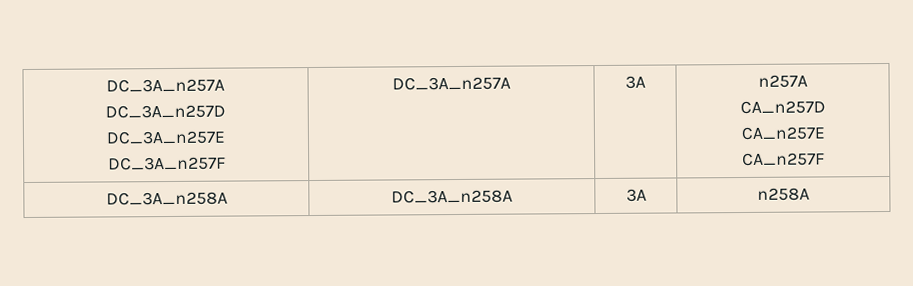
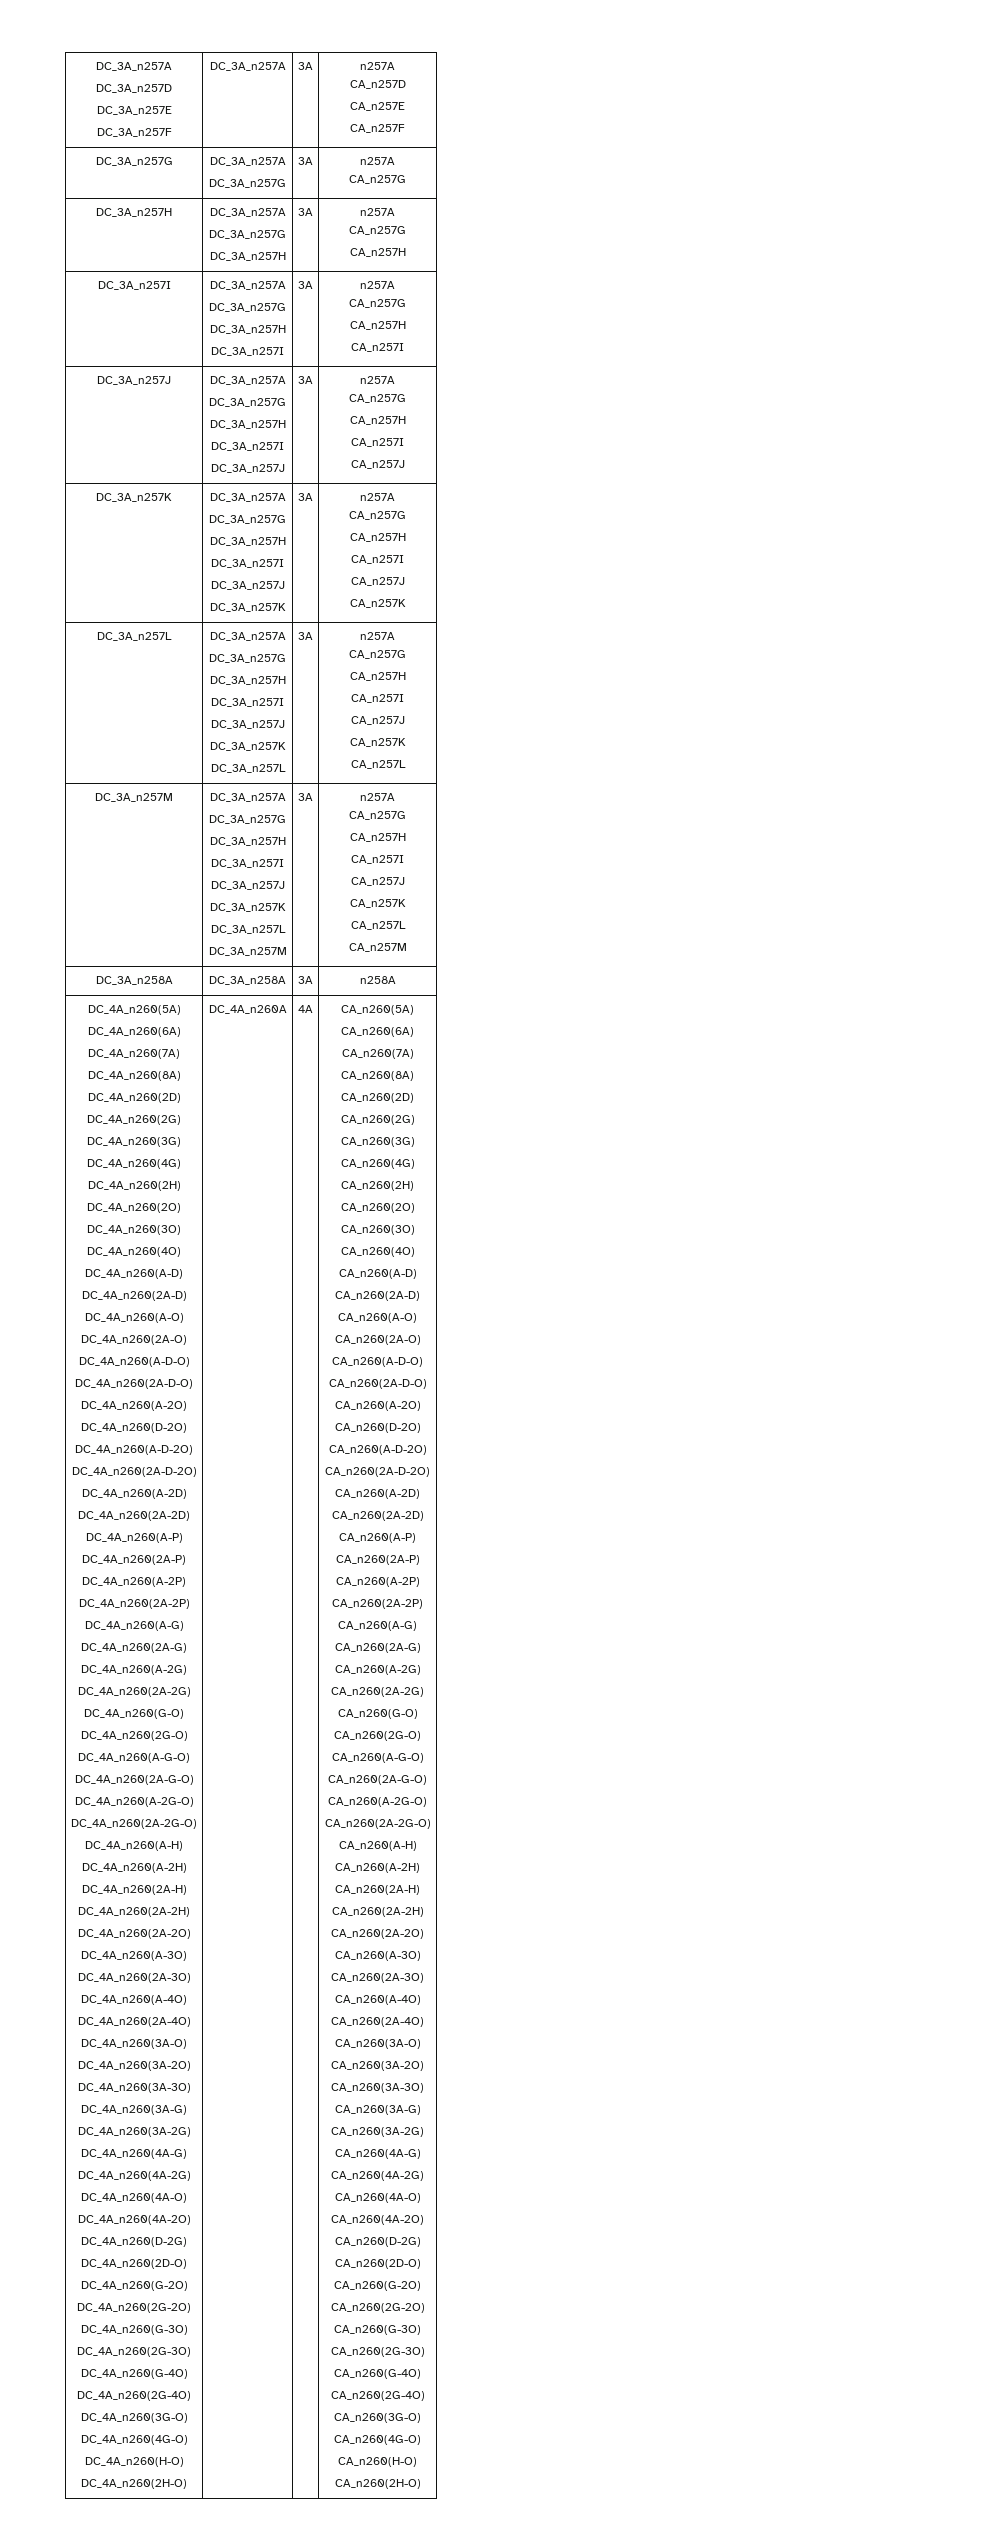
[105,191,228,206] [391,189,513,204] [625,188,647,202] [757,187,810,201] DC_3A_n258A | DC_3A_n258A | 3A | n258A -> [95,157,173,166] [209,157,286,166] [209,179,286,188] [298,157,313,165] [360,157,395,165] [349,175,406,184] [96,208,172,217] [209,208,286,217] [209,230,286,239] [209,252,286,261] [298,208,313,216] [360,208,395,216] [349,226,406,235] [349,248,406,257] [97,281,171,290] [209,281,286,290] [209,303,286,312] [209,325,286,334] [211,347,284,356] [298,281,313,289] [360,281,395,289] [349,299,406,308] [349,321,406,330] [351,343,404,352] [97,376,171,385] [209,376,286,385] [209,398,286,407] [209,420,286,429] [211,442,284,451] [210,464,285,473] [298,376,313,384] [360,376,395,384] [349,394,406,403] [349,416,406,425] [351,438,404,447] [350,460,405,469] [96,493,172,502] [209,493,286,502] [209,515,286,524] [209,537,286,546] [211,559,284,568] [210,581,285,590] [209,603,286,612] [298,493,313,501] [360,493,395,501] [349,511,406,520] [349,533,406,542] [351,555,404,564] [350,577,405,586] [349,599,406,608] [97,632,172,641] [209,632,286,641] [209,654,286,663] [209,676,286,685] [211,698,284,707] [210,720,285,729] [209,742,286,751] [210,764,286,773] [298,632,313,640] [360,632,395,640] [349,650,406,659] [349,672,406,681] [351,694,404,703] [350,716,405,725] [349,738,406,747] [350,760,406,769] [95,793,173,802] [209,793,286,802] [209,815,286,824] [209,837,286,846] [211,859,284,868] [210,881,285,890] [209,903,286,912] [210,925,286,934] [208,947,287,956] [298,793,313,801] [360,793,395,801] [349,811,406,820] [349,833,406,842] [351,855,404,864] [350,877,405,886] [349,899,406,908] [350,921,406,930] [348,943,407,952] [95,976,173,985] [209,976,286,985] [298,976,313,984] [359,976,396,984] [87,1005,181,1015] [87,1027,181,1037] [88,1049,180,1059] [87,1071,181,1081] [87,1093,181,1103] [87,1115,181,1125] [87,1137,181,1147] [87,1159,181,1169] [87,1181,181,1191] [87,1203,181,1213] [87,1225,181,1235] [87,1247,181,1257] [85,1269,183,1279] [81,1291,187,1301] [84,1313,184,1323] [81,1335,187,1345] [78,1357,190,1367] [75,1379,193,1389] [81,1401,187,1411] [81,1423,187,1433] [75,1445,193,1455] [71,1467,197,1477] [81,1489,187,1499] [78,1511,190,1521] [85,1533,183,1543] [82,1555,186,1565] [82,1577,186,1587] [78,1599,190,1609] [84,1621,184,1631] [81,1643,187,1653] [81,1665,187,1675] [77,1687,191,1697] [84,1709,184,1719] [80,1731,188,1741] [78,1753,190,1763] [74,1775,194,1785] [74,1797,194,1807] [71,1819,197,1829] [85,1841,183,1851] [81,1863,187,1873] [81,1885,187,1895] [78,1907,190,1917] [77,1929,191,1939] [81,1951,187,1961] [77,1973,191,1983] [81,1995,187,2005] [77,2017,191,2027] [81,2039,187,2049] [77,2061,191,2071] [77,2083,191,2093] [81,2105,187,2115] [77,2127,191,2137] [81,2149,187,2159] [77,2171,191,2181] [81,2193,187,2203] [77,2215,191,2225] [81,2237,187,2247] [81,2259,187,2269] [80,2281,188,2291] [77,2303,191,2313] [80,2325,188,2335] [77,2347,191,2357] [80,2369,188,2379] [77,2391,191,2401] [80,2413,188,2423] [80,2435,188,2445] [84,2457,184,2467] [81,2479,187,2489] [208,1005,287,1014] [298,1005,313,1013] [341,1005,414,1015] [341,1027,414,1037] [341,1049,414,1059] [341,1071,414,1081] [341,1093,414,1103] [340,1115,415,1125] [340,1137,415,1147] [340,1159,415,1169] [341,1181,414,1191] [340,1203,415,1213] [340,1225,415,1235] [340,1247,415,1257] [338,1269,417,1279] [335,1291,420,1301] [338,1313,417,1323] [334,1335,421,1345] [332,1357,423,1367] [328,1379,427,1389] [334,1401,421,1411] [334,1423,421,1433] [328,1445,427,1455] [325,1467,430,1477] [335,1489,420,1499] [331,1511,424,1521] [339,1533,416,1543] [335,1555,420,1565] [335,1577,420,1587] [332,1599,423,1609] [338,1621,417,1631] [334,1643,421,1653] [334,1665,421,1675] [331,1687,424,1697] [337,1709,418,1719] [334,1731,421,1741] [331,1753,424,1763] [328,1775,427,1785] [328,1797,427,1807] [324,1819,431,1829] [338,1841,417,1851] [335,1863,420,1873] [335,1885,420,1895] [331,1907,424,1917] [331,1929,424,1939] [334,1951,421,1961] [331,1973,424,1983] [334,1995,421,2005] [331,2017,424,2027] [334,2039,421,2049] [331,2061,424,2071] [331,2083,424,2093] [334,2105,421,2115] [331,2127,424,2137] [334,2149,421,2159] [331,2171,424,2181] [334,2193,421,2203] [331,2215,424,2225] [334,2237,421,2247] [334,2259,421,2269] [334,2281,421,2291] [330,2303,425,2313] [334,2325,421,2335] [330,2347,425,2357] [334,2369,421,2379] [330,2391,425,2401] [334,2413,421,2423] [334,2435,421,2445] [338,2457,417,2467] [334,2479,421,2489] DC_3A_n257G | DC_3A_n257A // DC_3A_n257G | 3A | n257A // CA_n257G // DC_3A_n257H | DC_3A_n257A // DC_3A_n257G // DC_3A_n257H | 3A | n257A // CA_n257G // CA_n257H // DC_3A_n257I | DC_3A_n257A // DC_3A_n257G // DC_3A_n257H // DC_3A_n257I | 3A | n257A // CA_n257G // CA_n257H // CA_n257I // DC_3A_n257J | DC_3A_n257A // DC_3A_n257G // DC_3A_n257H // DC_3A_n257I // DC_3A_n257J | 3A | n257A // CA_n257G // CA_n257H // CA_n257I // CA_n257J // DC_3A_n257K | DC_3A_n257A // DC_3A_n257G // DC_3A_n257H // DC_3A_n257I // DC_3A_n257J // DC_3A_n257K | 3A | n257A // CA_n257G // CA_n257H // CA_n257I // CA_n257J // CA_n257K // DC_3A_n257L | DC_3A_n257A // DC_3A_n257G // DC_3A_n257H // DC_3A_n257I // DC_3A_n257J // DC_3A_n257K // DC_3A_n257L | 3A | n257A // CA_n257G // CA_n257H // CA_n257I // CA_n257J // CA_n257K // CA_n257L // DC_3A_n257M | DC_3A_n257A // DC_3A_n257G // DC_3A_n257H // DC_3A_n257I // DC_3A_n257J // DC_3A_n257K // DC_3A_n257L // DC_3A_n257M | 3A | n257A // CA_n257G // CA_n257H // CA_n257I // CA_n257J // CA_n257K // CA_n257L // CA_n257M // DC_3A_n258A | DC_3A_n258A | 3A | n258A // DC_4A_n260(5A) // DC_4A_n260(6A) // DC_4A_n260(7A) // DC_4A_n260(8A) // DC_4A_n260(2D) // DC_4A_n260(2G) // DC_4A_n260(3G) // DC_4A_n260(4G) // DC_4A_n260(2H) // DC_4A_n260(2O) // DC_4A_n260(3O) // DC_4A_n260(4O) // DC_4A_n260(A-D) // DC_4A_n260(2A-D) // DC_4A_n260(A-O) // DC_4A_n260(2A-O) // DC_4A_n260(A-D-O) // DC_4A_n260(2A-D-O) // DC_4A_n260(A-2O) // DC_4A_n260(D-2O) // DC_4A_n260(A-D-2O) // DC_4A_n260(2A-D-2O) // DC_4A_n260(A-2D) // DC_4A_n260(2A-2D) // DC_4A_n260(A-P) // DC_4A_n260(2A-P) // DC_4A_n260(A-2P) // DC_4A_n260(2A-2P) // DC_4A_n260(A-G) // DC_4A_n260(2A-G) // DC_4A_n260(A-2G) // DC_4A_n260(2A-2G) // DC_4A_n260(G-O) // DC_4A_n260(2G-O) // DC_4A_n260(A-G-O) // DC_4A_n260(2A-G-O) // DC_4A_n260(A-2G-O) // DC_4A_n260(2A-2G-O) // DC_4A_n260(A-H) // DC_4A_n260(A-2H) // DC_4A_n260(2A-H) // DC_4A_n260(2A-2H) // DC_4A_n260(2A-2O) // DC_4A_n260(A-3O) // DC_4A_n260(2A-3O) // DC_4A_n260(A-4O) // DC_4A_n260(2A-4O) // DC_4A_n260(3A-O) // DC_4A_n260(3A-2O) // DC_4A_n260(3A-3O) // DC_4A_n260(3A-G) // DC_4A_n260(3A-2G) // DC_4A_n260(4A-G) // DC_4A_n260(4A-2G) // DC_4A_n260(4A-O) // DC_4A_n260(4A-2O) // DC_4A_n260(D-2G) // DC_4A_n260(2D-O) // DC_4A_n260(G-2O) // DC_4A_n260(2G-2O) // DC_4A_n260(G-3O) // DC_4A_n260(2G-3O) // DC_4A_n260(G-4O) // DC_4A_n260(2G-4O) // DC_4A_n260(3G-O) // DC_4A_n260(4G-O) // DC_4A_n260(H-O) // DC_4A_n260(2H-O) | DC_4A_n260A | 4A | CA_n260(5A) // CA_n260(6A) // CA_n260(7A) // CA_n260(8A) // CA_n260(2D) // CA_n260(2G) // CA_n260(3G) // CA_n260(4G) // CA_n260(2H) // CA_n260(2O) // CA_n260(3O) // CA_n260(4O) // CA_n260(A-D) // CA_n260(2A-D) // CA_n260(A-O) // CA_n260(2A-O) // CA_n260(A-D-O) // CA_n260(2A-D-O) // CA_n260(A-2O) // CA_n260(D-2O) // CA_n260(A-D-2O) // CA_n260(2A-D-2O) // CA_n260(A-2D) // CA_n260(2A-2D) // CA_n260(A-P) // CA_n260(2A-P) // CA_n260(A-2P) // CA_n260(2A-2P) // CA_n260(A-G) // CA_n260(2A-G) // CA_n260(A-2G) // CA_n260(2A-2G) // CA_n260(G-O) // CA_n260(2G-O) // CA_n260(A-G-O) // CA_n260(2A-G-O) // CA_n260(A-2G-O) // CA_n260(2A-2G-O) // CA_n260(A-H) // CA_n260(A-2H) // CA_n260(2A-H) // CA_n260(2A-2H) // CA_n260(2A-2O) // CA_n260(A-3O) // CA_n260(2A-3O) // CA_n260(A-4O) // CA_n260(2A-4O) // CA_n260(3A-O) // CA_n260(3A-2O) // CA_n260(3A-3O) // CA_n260(3A-G) // CA_n260(3A-2G) // CA_n260(4A-G) // CA_n260(4A-2G) // CA_n260(4A-O) // CA_n260(4A-2O) // CA_n260(D-2G) // CA_n260(2D-O) // CA_n260(G-2O) // CA_n260(2G-2O) // CA_n260(G-3O) // CA_n260(2G-3O) // CA_n260(G-4O) // CA_n260(2G-4O) // CA_n260(3G-O) // CA_n260(4G-O) // CA_n260(H-O) // CA_n260(2H-O)

